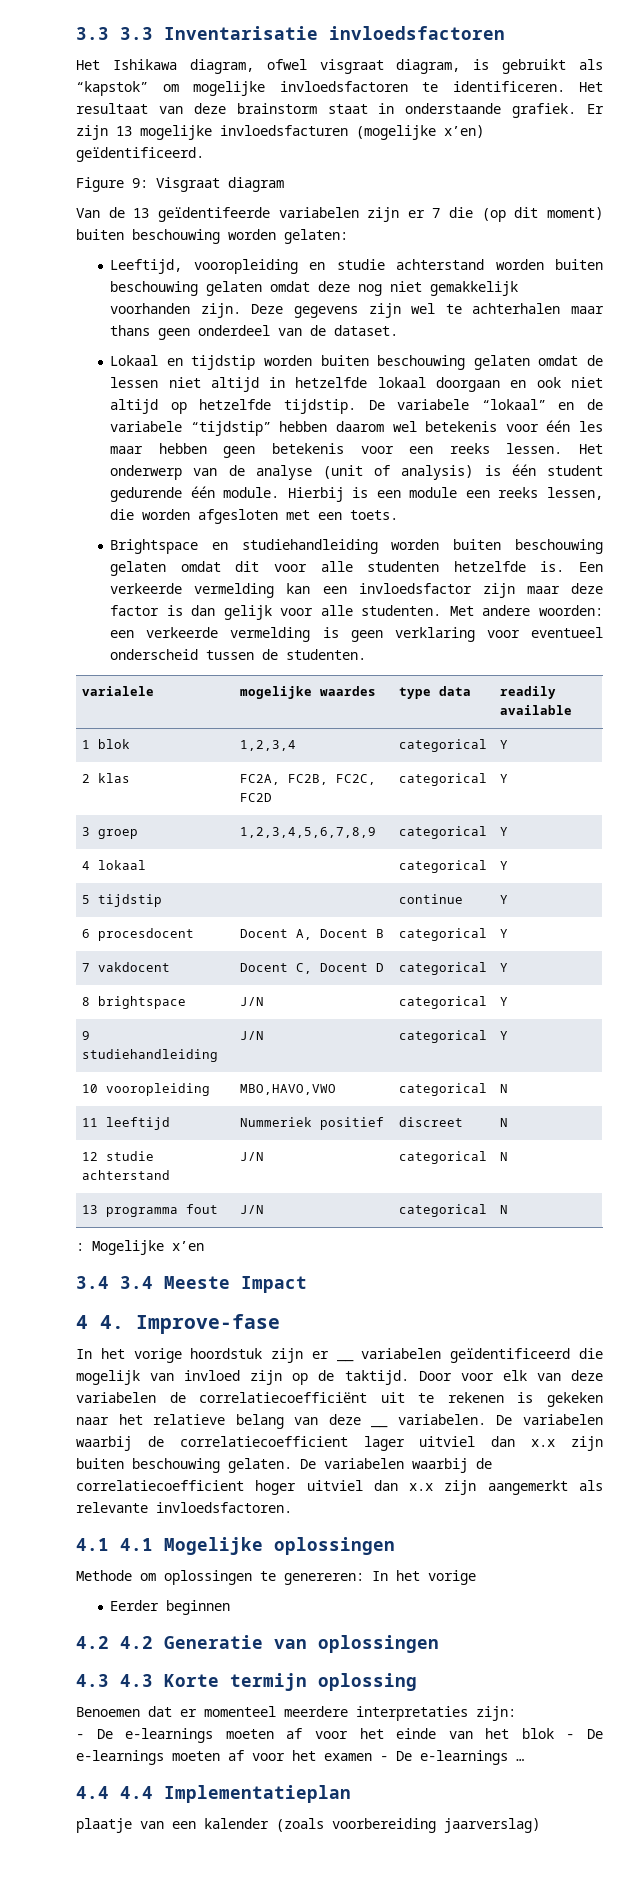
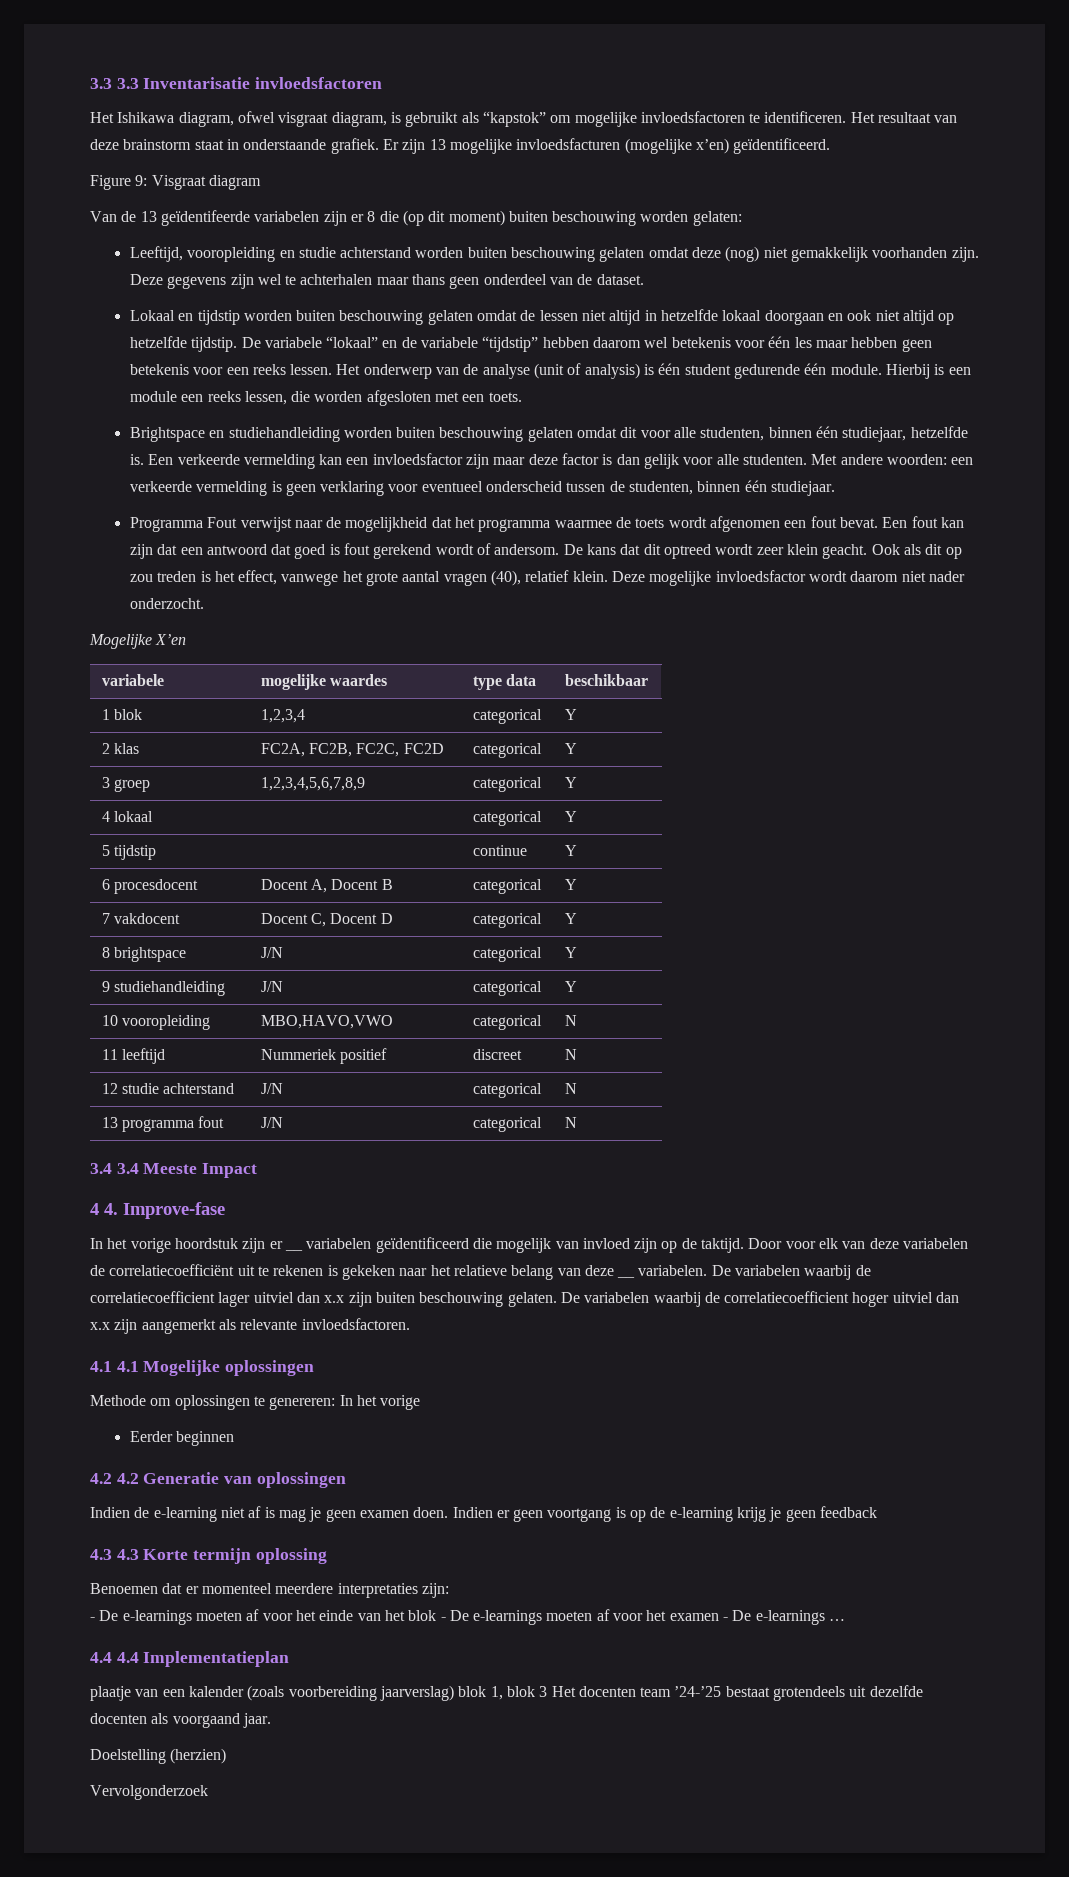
[432,208,441,218] 7 -> [367,211,376,222] 8
[358,284,383,296] nog -> [725,246,760,262] (nog)
[367,561,440,572] studenten -> [700,426,907,442] studenten, binnen één studiejaar,
[286,649,367,660] [82,686,155,696] studenten. // varialele -> [629,480,836,496] [129,516,964,532] [129,543,962,559] [129,570,965,586] [129,598,204,609] [89,634,187,649] [101,674,164,686] studenten, binnen één studiejaar. // Programma Fout verwijst naar de mogelijkheid dat het programma waarmee de toets wordt afgenomen een fout bevat. Een fout kan zijn dat een antwoord dat goed is fout gerekend wordt of andersom. De kans dat dit optreed wordt zeer klein geacht. Ook als dit op zou treden is het effect, vanwege het grote aantal vragen (40), relatief klein. Deze mogelijke invloedsfactor wordt daarom niet nader onderzocht. // Mogelijke X’en // variabele
[500,686,557,699] [500,705,573,715] readily available -> [564,674,648,686] beschikbaar
[76,1240,204,1255] // : Mogelijke x’en -> (577, 1122) none
(439, 1644) none -> [90,1506,878,1522] // Indien de e-learning niet af is mag je geen examen doen. Indien er geen voortgang is op de e-learning krijg je geen feedback
(540, 1825) none -> [458,1685,923,1701] [90,1713,271,1728] [90,1748,227,1764] [90,1785,208,1800] blok 1, blok 3 Het docenten team ’24-’25 bestaat grotendeels uit dezelfde docenten als voorgaand jaar. // Doelstelling (herzien) // Vervolgonderzoek

